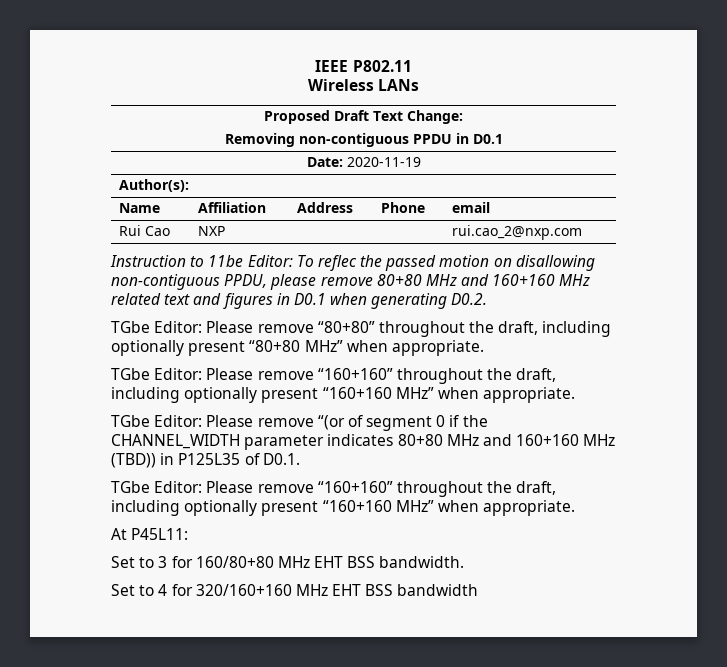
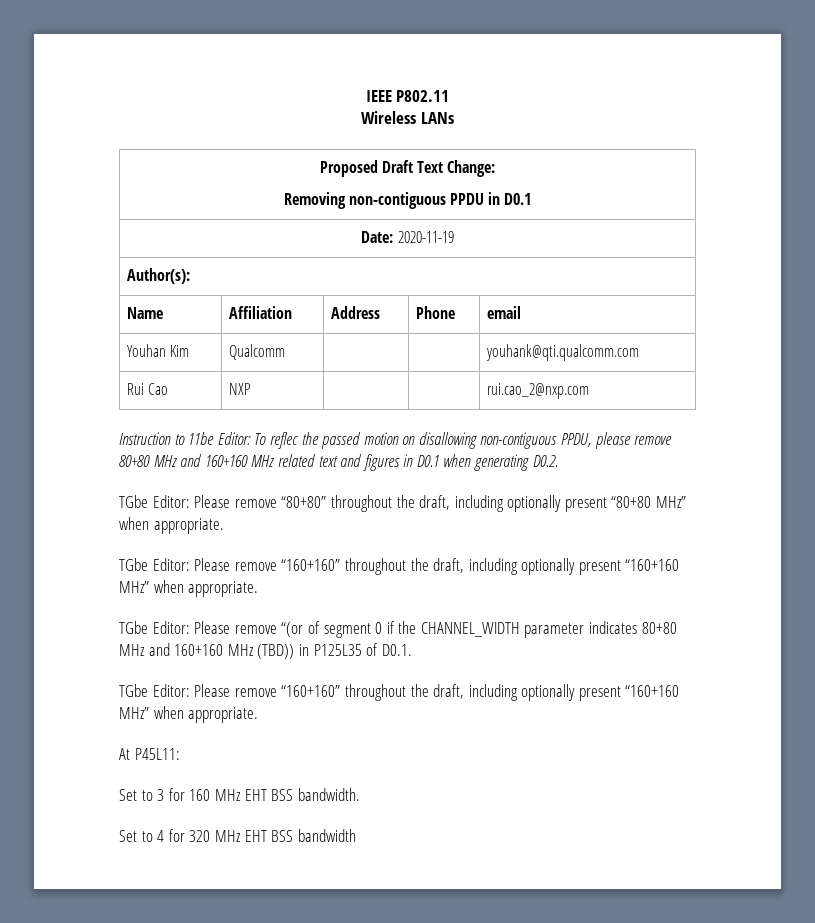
(490, 207) none -> [127,344,190,357] [229,344,286,360] [486,344,640,361] // Youhan Kim | Qualcomm | | | youhank@qti.qualcomm.com
[195,556,274,568] 160/80+80 -> [189,789,211,801] 160
[195,584,292,596] 320/160+160 -> [189,830,211,842] 320

